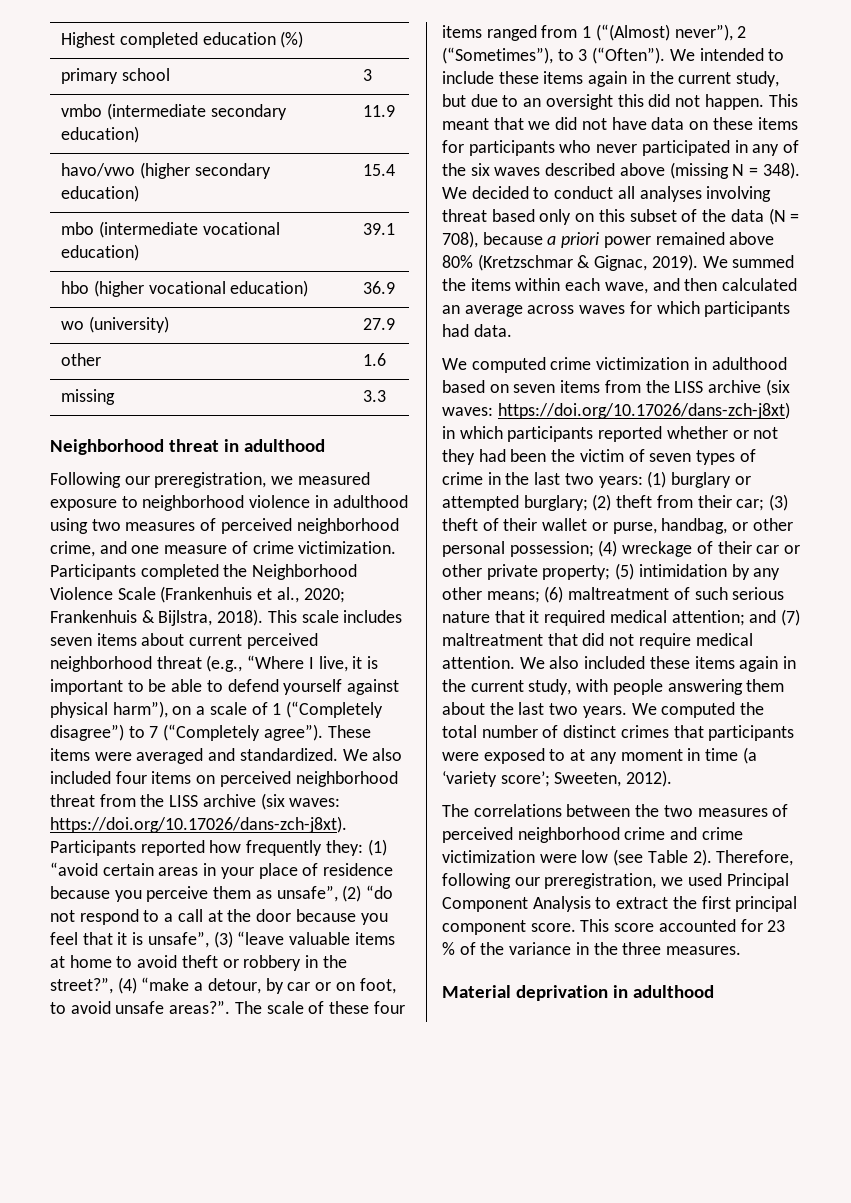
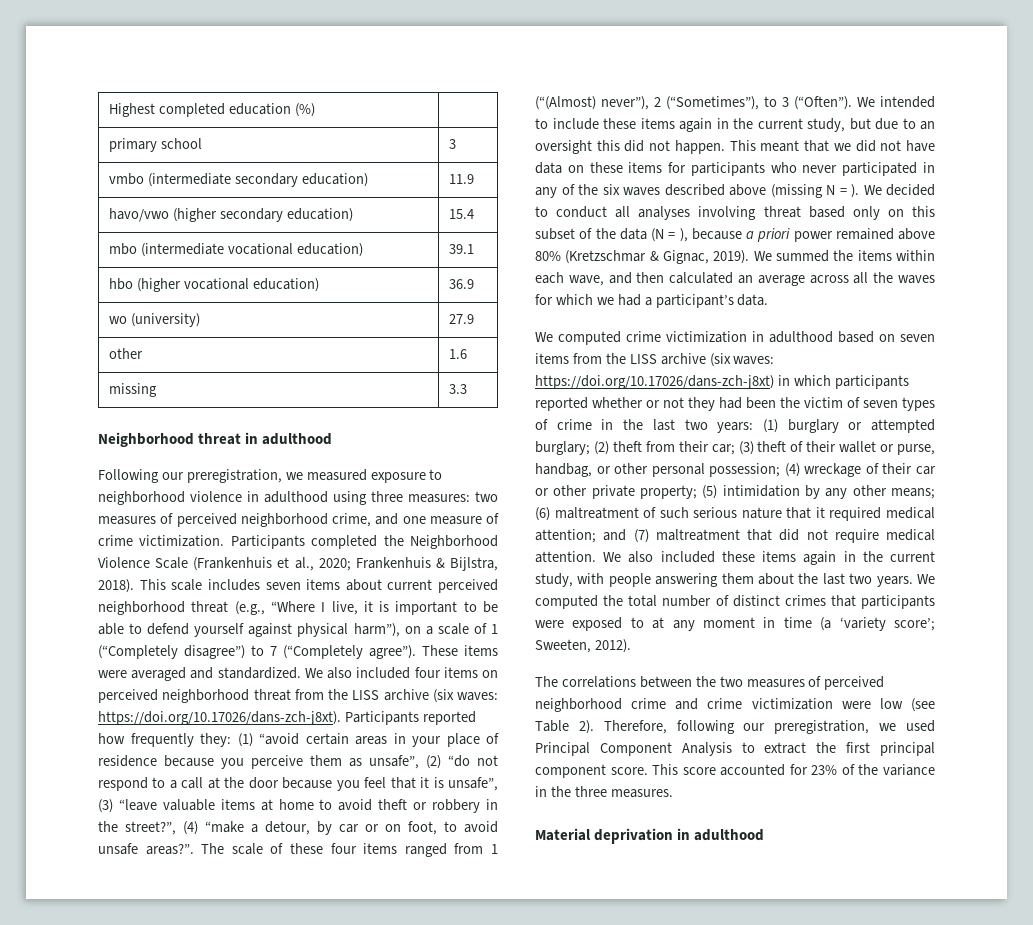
(88, 526) none -> [371,491,470,503] three measures:
[762,162,800,179] 348). -> [851,184,859,198] ).
[442,231,478,248] 708), -> [679,228,688,242] ),
(575, 309) none -> [853,272,894,284] all the
[704,301,791,317] [442,324,469,337] participants had -> [596,294,734,308] we had a participant’s
[767,920,786,932] [442,942,455,955] 23 % -> [811,765,838,775] 23%

